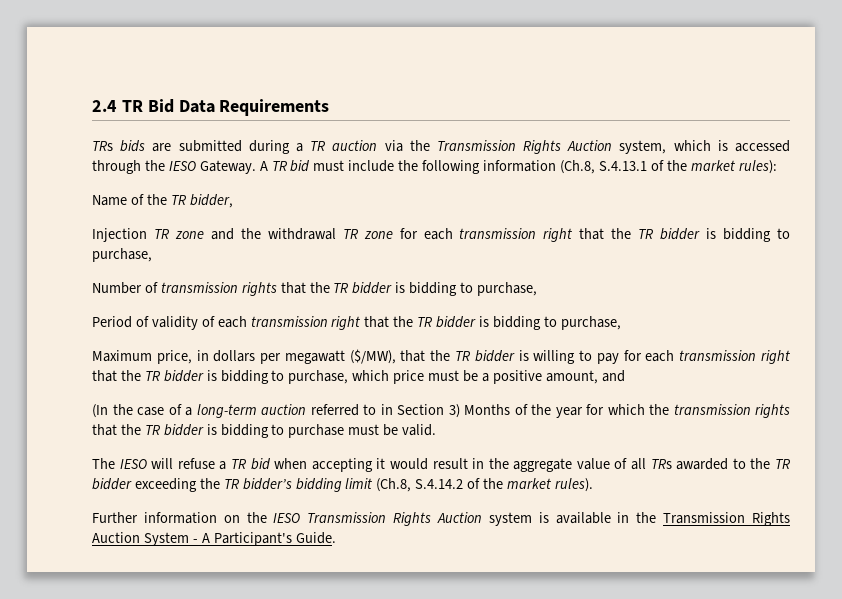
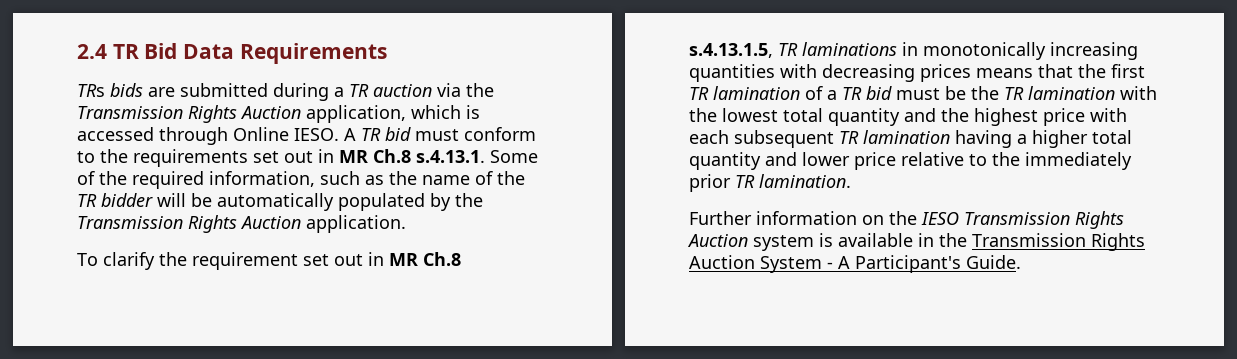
[619,140,667,154] system, -> [306,105,406,123] application,
[144,160,256,174] the IESO Gateway. -> [233,127,339,141] Online IESO.
[348,160,777,174] [92,194,233,208] [92,228,791,242] [92,248,152,262] [92,282,538,296] [92,316,621,330] [92,349,791,364] [92,370,625,384] [92,404,790,418] [92,424,437,438] [92,458,791,472] [92,478,593,492] include the following information (Ch.8, S.4.13.1 of the market rules): // Name of the TR bidder, // Injection TR zone and the withdrawal TR zone for each transmission right that the TR bidder is bidding to purchase, // Number of transmission rights that the TR bidder is bidding to purchase, // Period of validity of each transmission right that the TR bidder is bidding to purchase, // Maximum price, in dollars per megawatt ($/MW), that the TR bidder is willing to pay for each transmission right that the TR bidder is bidding to purchase, which price must be a positive amount, and // (In the case of a long-term auction referred to in Section 3) Months of the year for which the transmission rights that the TR bidder is bidding to purchase must be valid. // The IESO will refuse a TR bid when accepting it would result in the aggregate value of all TRs awarded to the TR bidder exceeding the TR bidder’s bidding limit (Ch.8, S.4.14.2 of the market rules). -> [464,127,536,141] [77,149,538,167] [77,171,525,189] [77,193,483,211] [77,215,406,233] [77,252,461,270] [689,42,1138,60] [689,64,1145,82] [689,86,1157,100] [689,108,1127,126] [689,130,1132,148] [689,152,1132,170] [689,174,851,192] conform to the requirements set out in MR Ch.8 s.4.13.1. Some of the required information, such as the name of the TR bidder will be automatically populated by the Transmission Rights Auction application. // To clarify the requirement set out in MR Ch.8 s.4.13.1.5, TR laminations in monotonically increasing quantities with decreasing prices means that the first TR lamination of a TR bid must be the TR lamination with the lowest total quantity and the highest price with each subsequent TR lamination having a higher total quantity and lower price relative to the immediately prior TR lamination.

